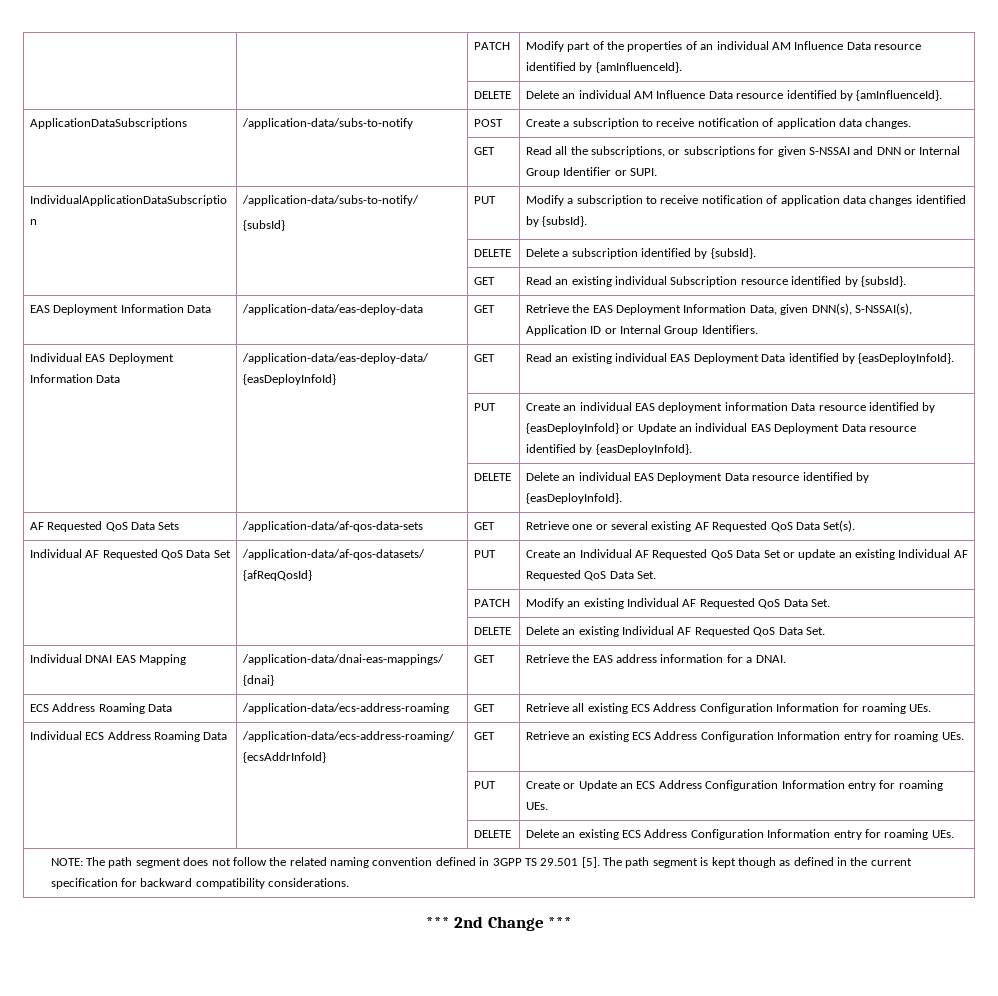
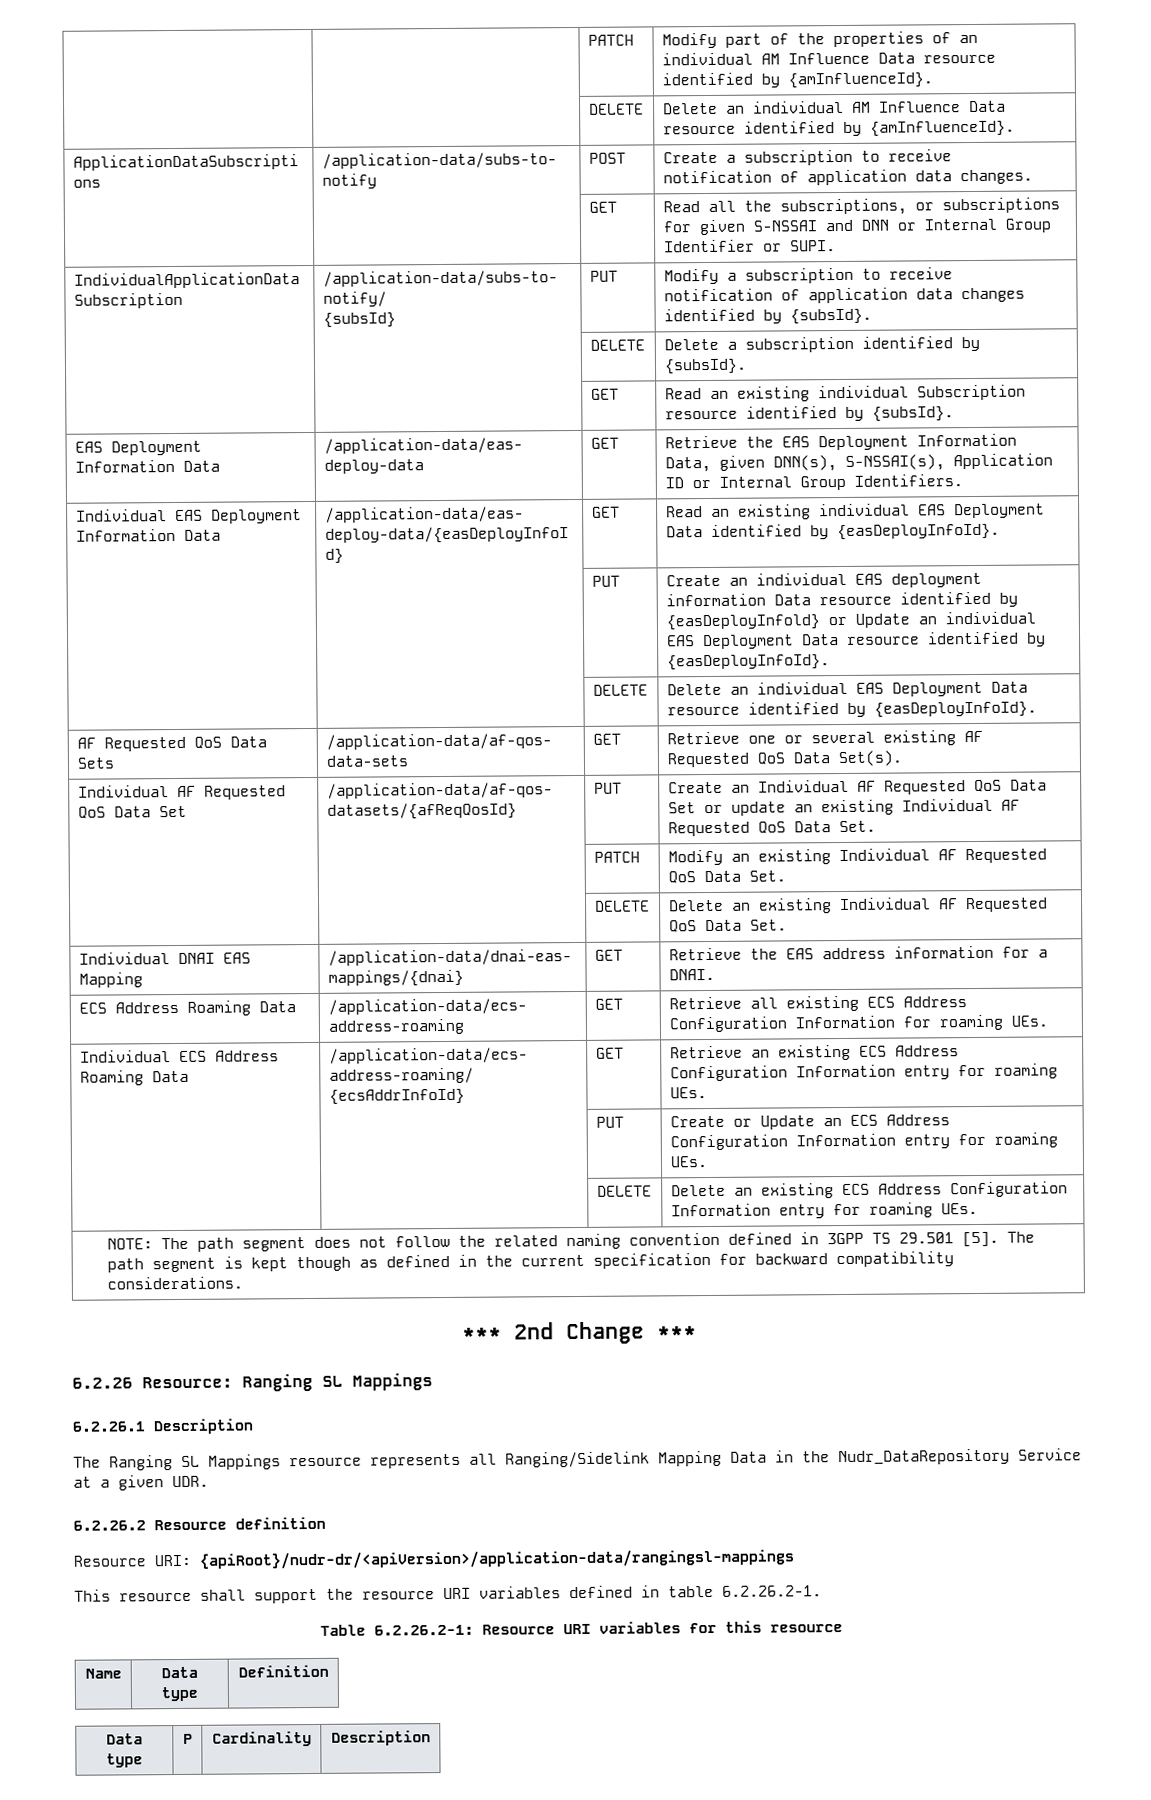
(573, 922) none -> [72,1373,433,1392] [72,1418,253,1435] [73,1448,1082,1471] [73,1475,209,1491] [73,1516,326,1531] [73,1548,794,1570] [74,1585,822,1604] [319,1620,843,1636] [84,1668,122,1679] [161,1666,198,1679] [161,1686,198,1702] [237,1664,329,1678] [106,1733,143,1745] [106,1753,143,1768] [182,1733,193,1744] [211,1731,312,1747] [330,1730,431,1746] // 6.2.26 Resource: Ranging SL Mappings // 6.2.26.1 Description // The Ranging SL Mappings resource represents all Ranging/Sidelink Mapping Data in the Nudr_DataRepository Service at a given UDR. // 6.2.26.2 Resource definition // Resource URI: {apiRoot}/nudr-dr/<apiVersion>/application-data/rangingsl-mappings // This resource shall support the resource URI variables defined in table 6.2.26.2-1. // Table 6.2.26.2-1: Resource URI variables for this resource // Name | Data type | Definition // Data type | P | Cardinality | Description

